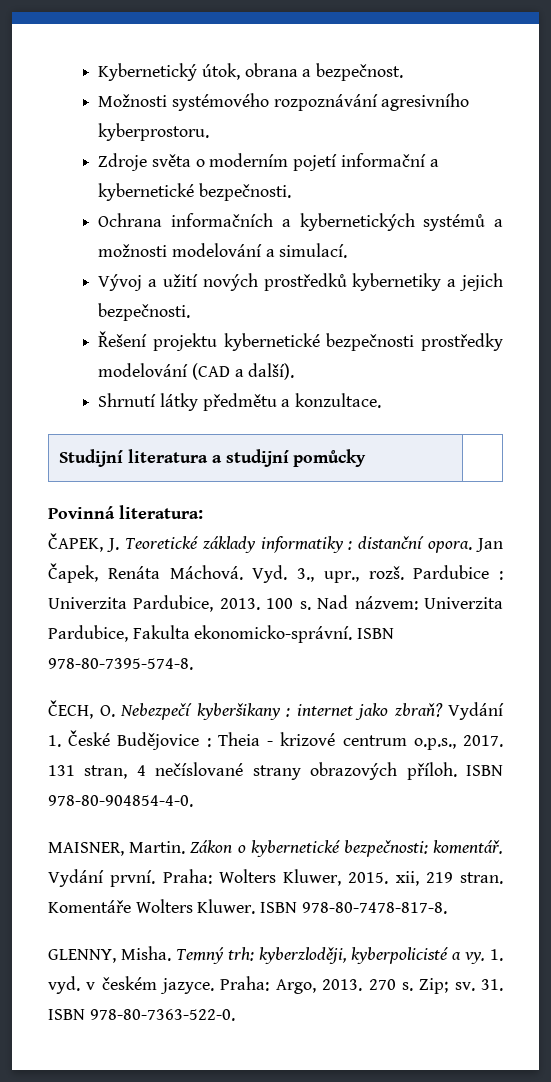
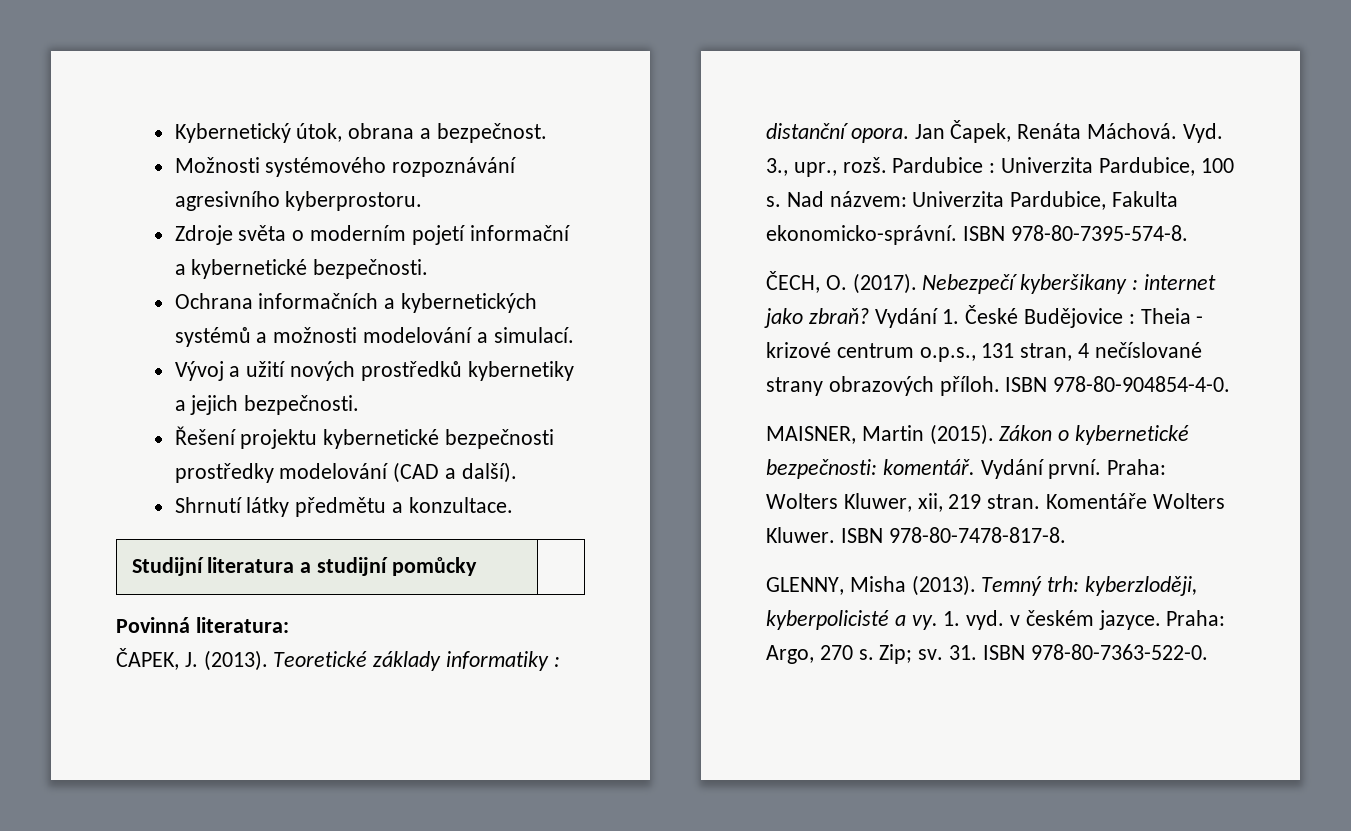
(119, 545) none -> [203,650,268,671] (2013).
[219,598,260,610] 2013. -> (1195, 166) none
(115, 711) none -> [852,273,917,294] (2017).
[463,735,504,747] 2017. -> (976, 354) none
[129,841,186,854] Martin. -> [861,424,994,445] Martin (2015).
[348,872,389,884] 2015. -> (912, 502) none
[120,946,171,961] Misha. -> [849,575,976,596] Misha (2013).
[322,979,363,991] 2013. -> (814, 654) none

